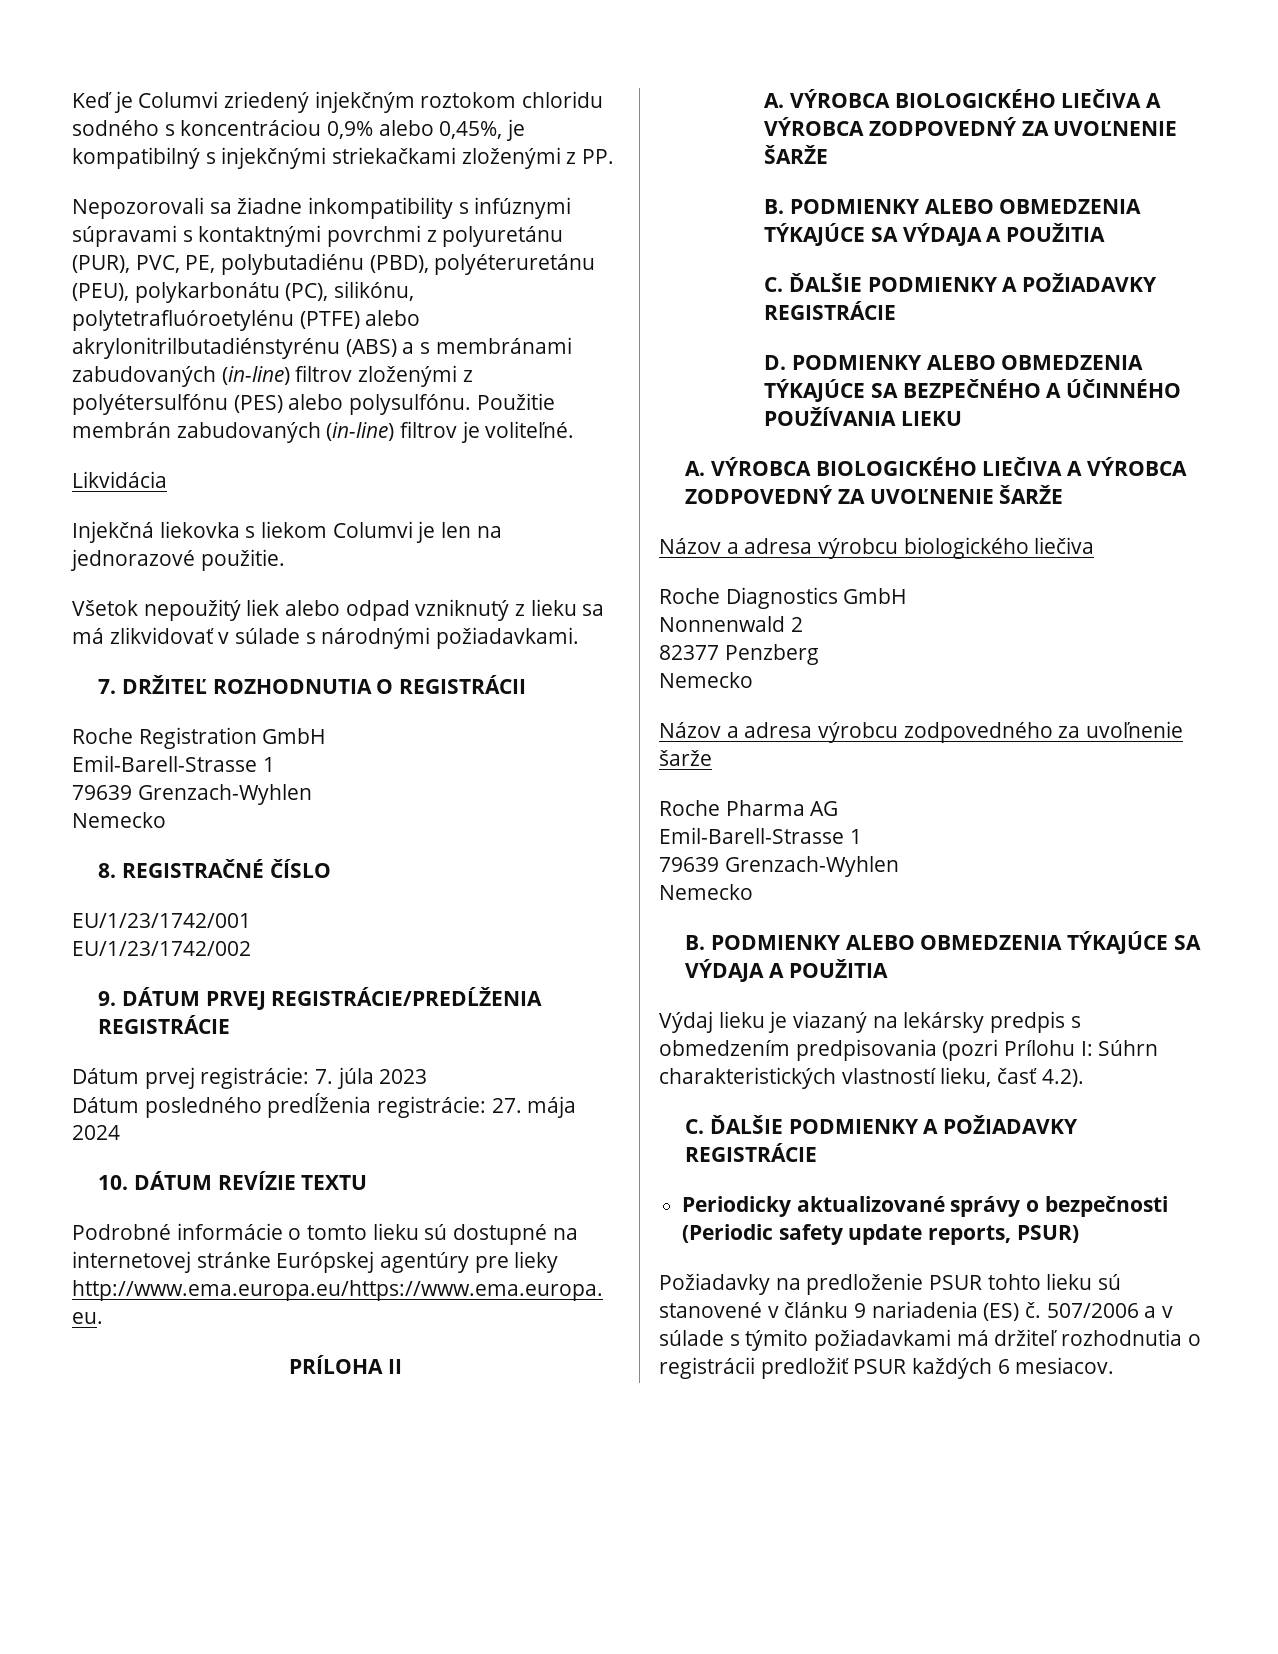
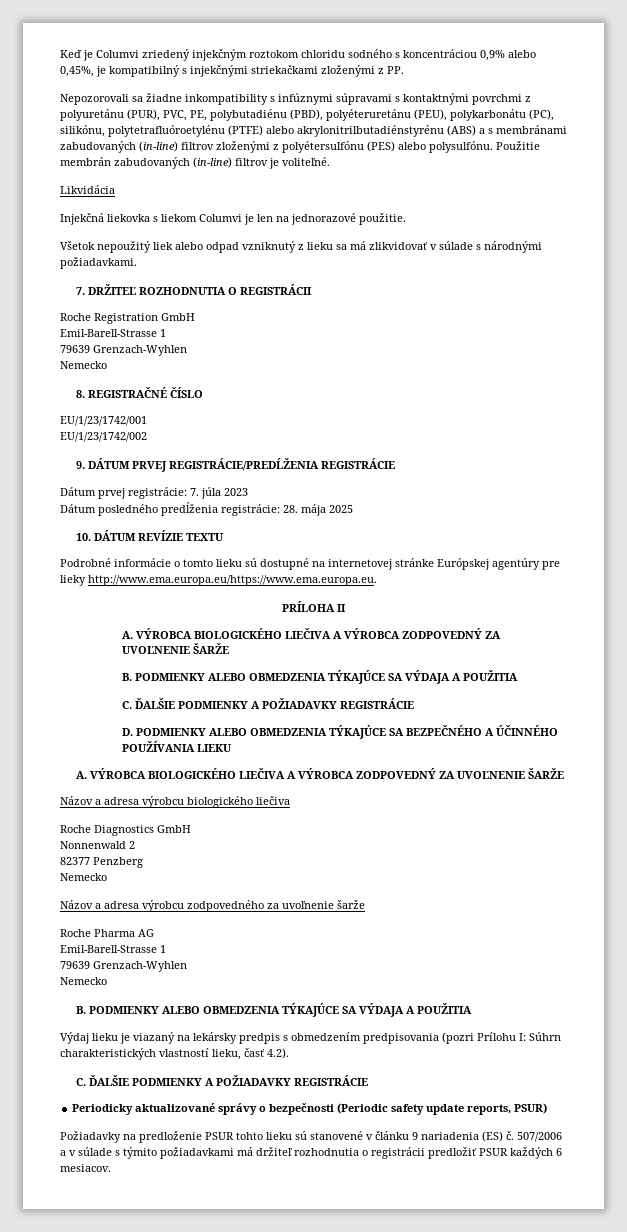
[491,1096,577,1118] [72,1125,120,1140] 27. mája 2024 -> [283,504,353,516] 28. mája 2025

